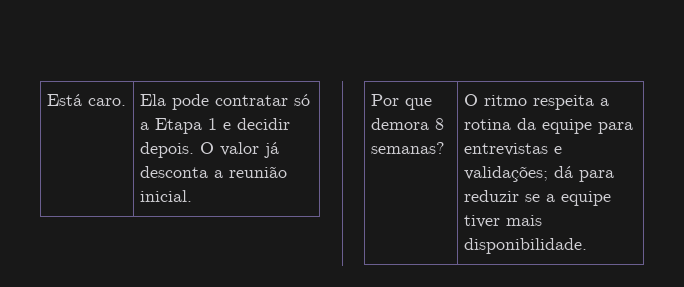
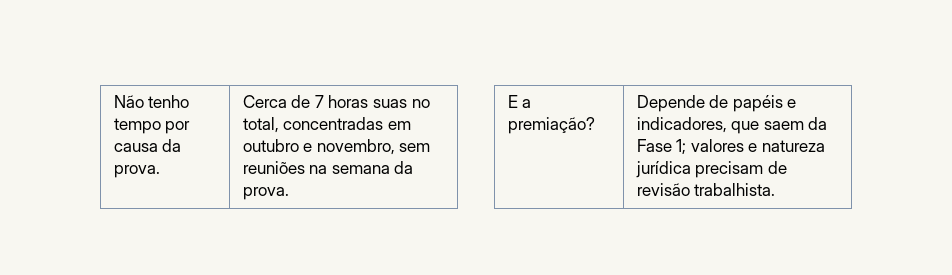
[47,94,127,106] [140,94,311,110] [140,118,291,134] [140,142,280,158] [140,166,288,178] [140,190,193,202] [371,94,433,110] [371,118,445,130] [371,142,446,154] [464,94,610,110] [464,118,634,134] [464,143,563,156] [464,166,615,182] [464,190,612,206] [464,215,543,228] [464,238,588,254] Está caro. | Ela pode contratar só a Etapa 1 e decidir depois. O valor já desconta a reunião inicial. // Por que demora 8 semanas? | O ritmo respeita a rotina da equipe para entrevistas e validações; dá para reduzir se a equipe tiver mais disponibilidade. -> [113,95,190,108] [113,118,191,134] [113,139,182,152] [113,165,160,178] [242,95,430,108] [242,117,411,133] [242,139,431,155] [242,161,414,174] [242,187,289,200] [507,95,532,108] [507,117,595,134] [636,95,797,112] [636,117,828,134] [636,139,825,154] [635,161,787,178] [636,183,776,196] Não tenho tempo por causa da prova. | Cerca de 7 horas suas no total, concentradas em outubro e novembro, sem reuniões na semana da prova. // E a premiação? | Depende de papéis e indicadores, que saem da Fase 1; valores e natureza jurídica precisam de revisão trabalhista.

